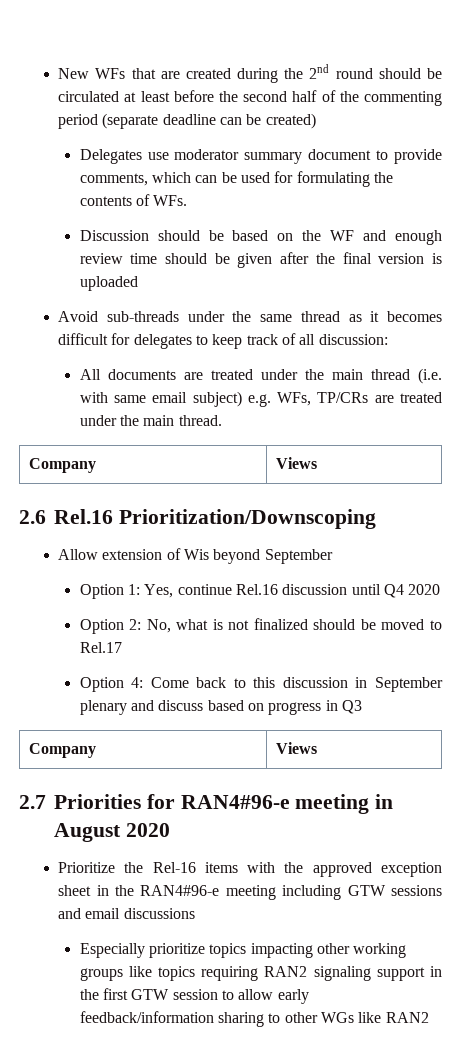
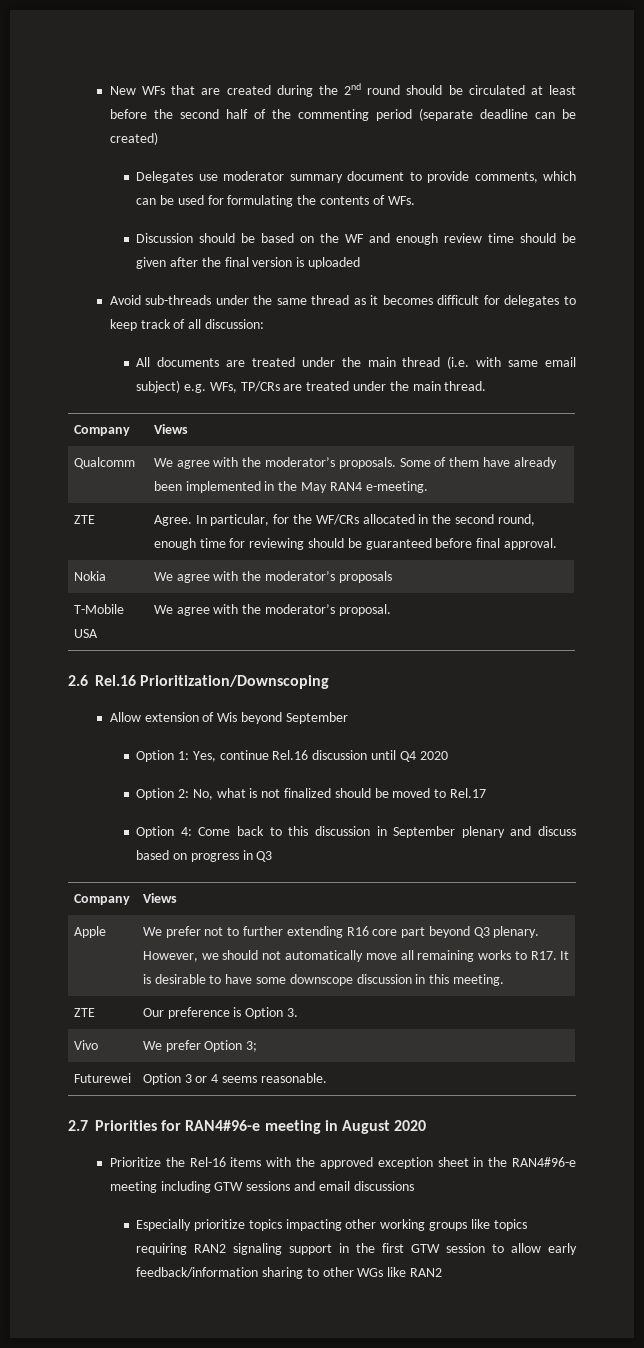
(318, 463) none -> [73,457,135,469] [153,457,557,469] [153,481,428,493] [73,515,95,524] [153,514,535,526] [153,538,557,550] [73,571,106,581] [153,571,392,583] [73,604,124,614] [73,629,98,638] [153,604,391,616] // Qualcomm | We agree with the moderator’s proposals. Some of them have already been implemented in the May RAN4 e-meeting. // ZTE | Agree. In particular, for the WF/CRs allocated in the second round, enough time for reviewing should be guaranteed before final approval. // Nokia | We agree with the moderator’s proposals // T-Mobile USA | We agree with the moderator’s proposal.
(318, 748) none -> [73,926,106,938] [142,926,540,938] [142,950,570,962] [142,974,504,986] [73,1008,95,1017] [142,1007,299,1019] [73,1040,98,1050] [142,1040,258,1052] [73,1073,131,1083] [142,1073,327,1085] // Apple | We prefer not to further extending R16 core part beyond Q3 plenary. However, we should not automatically move all remaining works to R17. It is desirable to have some downscope discussion in this meeting. // ZTE | Our preference is Option 3. // Vivo | We prefer Option 3; // Futurewei | Option 3 or 4 seems reasonable.

